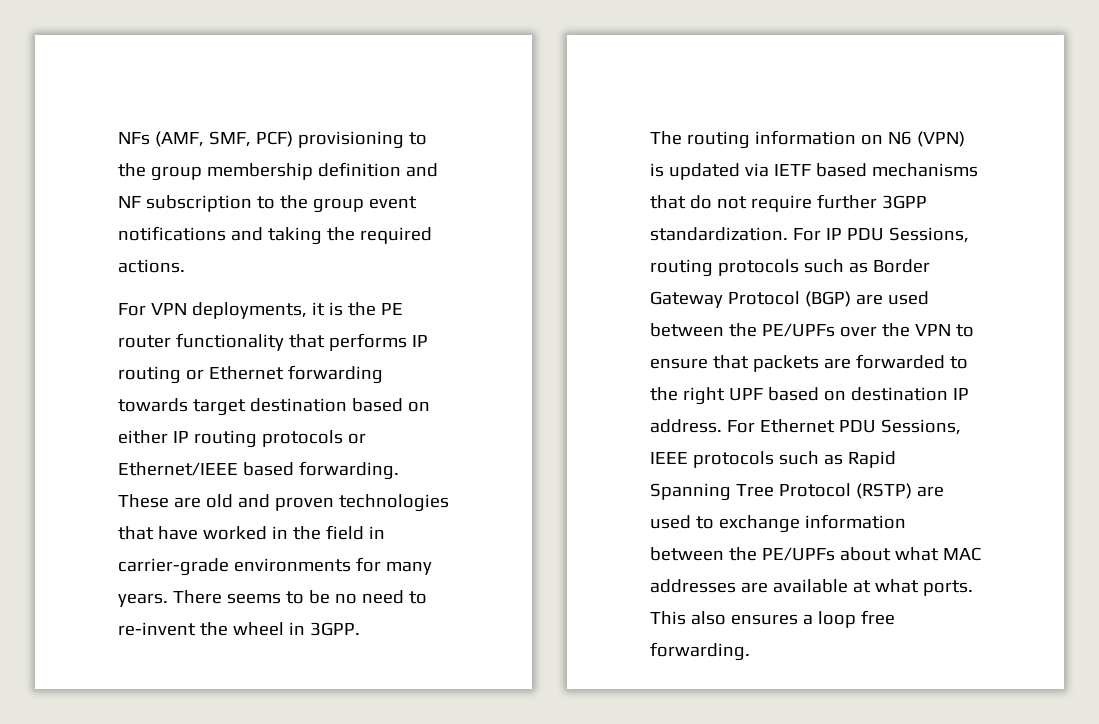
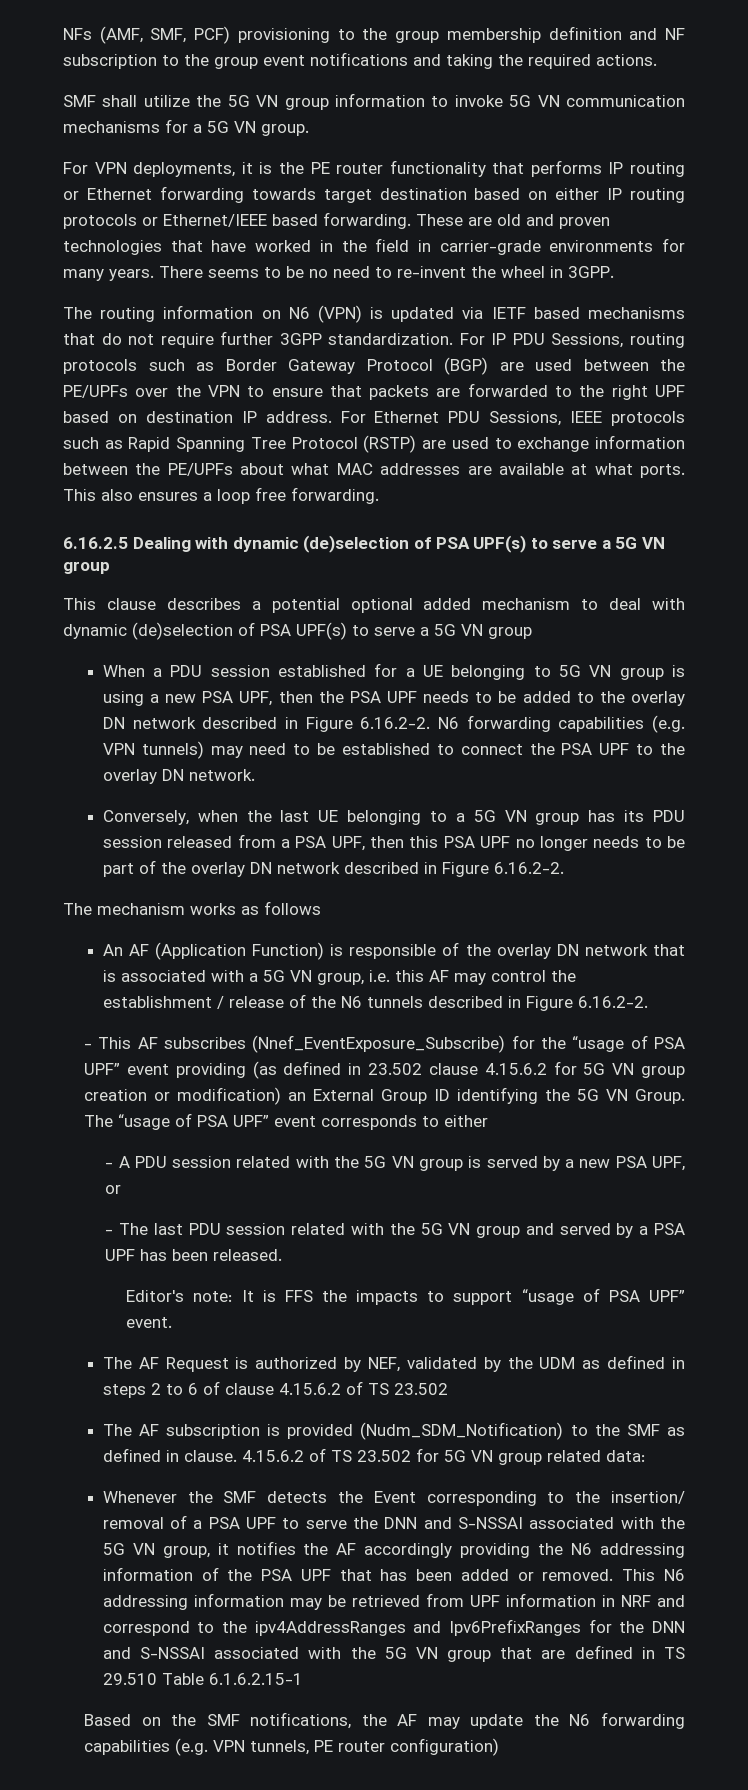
(185, 266) none -> [63,93,686,110] [63,119,309,136] // SMF shall utilize the 5G VN group information to invoke 5G VN communication mechanisms for a 5G VN group.
(750, 651) none -> [63,535,666,553] [63,561,110,574] [63,598,685,613] [63,622,532,640] [102,663,686,680] [102,691,685,706] [102,715,685,733] [102,741,685,759] [102,769,255,784] [102,810,686,825] [102,834,685,851] [102,860,564,877] [63,901,321,915] [102,942,685,960] [102,970,576,985] [102,994,648,1011] [84,1035,685,1053] [84,1061,686,1079] [84,1087,685,1105] [84,1113,489,1130] [105,1156,686,1171] [105,1185,122,1194] [105,1223,685,1238] [105,1249,283,1261] [126,1288,686,1305] [126,1317,173,1328] [102,1355,686,1372] [102,1381,448,1398] [102,1422,685,1440] [102,1448,645,1465] [102,1491,685,1506] [102,1515,685,1529] [102,1541,685,1558] [102,1567,685,1581] [102,1593,685,1610] [102,1619,685,1636] [102,1645,685,1662] [102,1673,303,1685] [84,1712,685,1729] [84,1738,500,1756] // 6.16.2.5 Dealing with dynamic (de)selection of PSA UPF(s) to serve a 5G VN group // This clause describes a potential optional added mechanism to deal with dynamic (de)selection of PSA UPF(s) to serve a 5G VN group // When a PDU session established for a UE belonging to 5G VN group is using a new PSA UPF, then the PSA UPF needs to be added to the overlay DN network described in Figure 6.16.2-2. N6 forwarding capabilities (e.g. VPN tunnels) may need to be established to connect the PSA UPF to the overlay DN network. // Conversely, when the last UE belonging to a 5G VN group has its PDU session released from a PSA UPF, then this PSA UPF no longer needs to be part of the overlay DN network described in Figure 6.16.2-2. // The mechanism works as follows // An AF (Application Function) is responsible of the overlay DN network that is associated with a 5G VN group, i.e. this AF may control the establishment / release of the N6 tunnels described in Figure 6.16.2-2. // - This AF subscribes (Nnef_EventExposure_Subscribe) for the “usage of PSA UPF” event providing (as defined in 23.502 clause 4.15.6.2 for 5G VN group creation or modification) an External Group ID identifying the 5G VN Group. The “usage of PSA UPF” event corresponds to either // - A PDU session related with the 5G VN group is served by a new PSA UPF, or // - The last PDU session related with the 5G VN group and served by a PSA UPF has been released. // Editor's note: It is FFS the impacts to support “usage of PSA UPF” event. // The AF Request is authorized by NEF, validated by the UDM as defined in steps 2 to 6 of clause 4.15.6.2 of TS 23.502 // The AF subscription is provided (Nudm_SDM_Notification) to the SMF as defined in clause. 4.15.6.2 of TS 23.502 for 5G VN group related data: // Whenever the SMF detects the Event corresponding to the insertion/ removal of a PSA UPF to serve the DNN and S-NSSAI associated with the 5G VN group, it notifies the AF accordingly providing the N6 addressing information of the PSA UPF that has been added or removed. This N6 addressing information may be retrieved from UPF information in NRF and correspond to the ipv4AddressRanges and Ipv6PrefixRanges for the DNN and S-NSSAI associated with the 5G VN group that are defined in TS 29.510 Table 6.1.6.2.15-1 // Based on the SMF notifications, the AF may update the N6 forwarding capabilities (e.g. VPN tunnels, PE router configuration)

